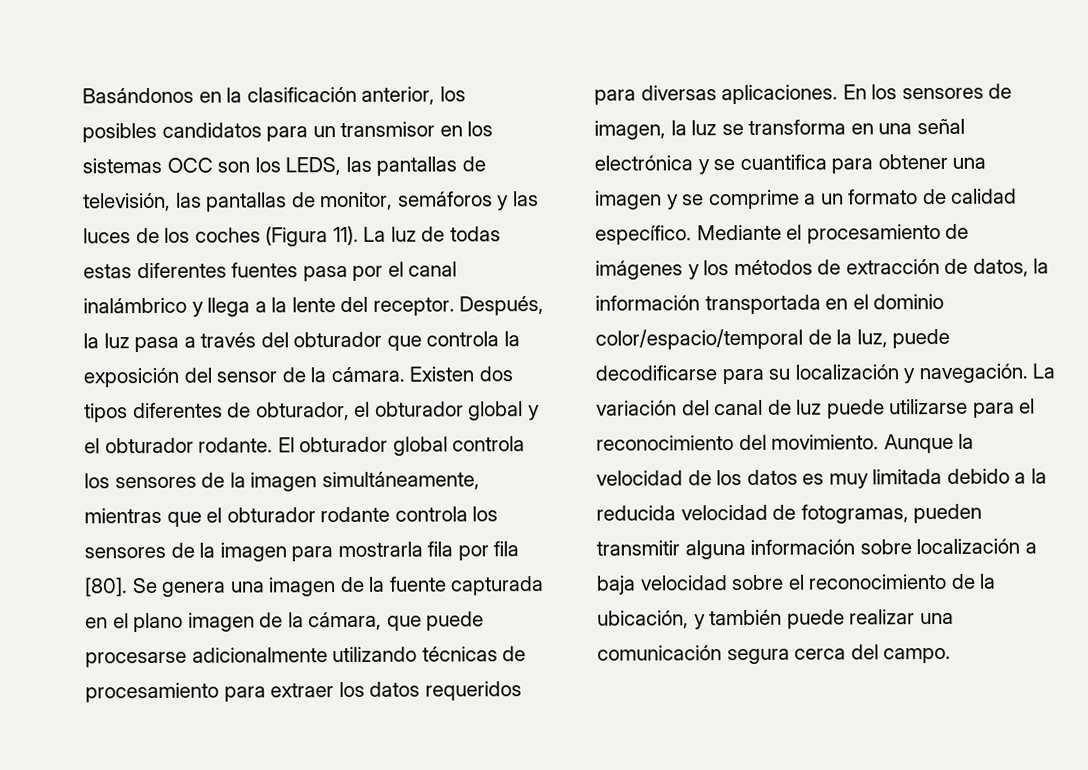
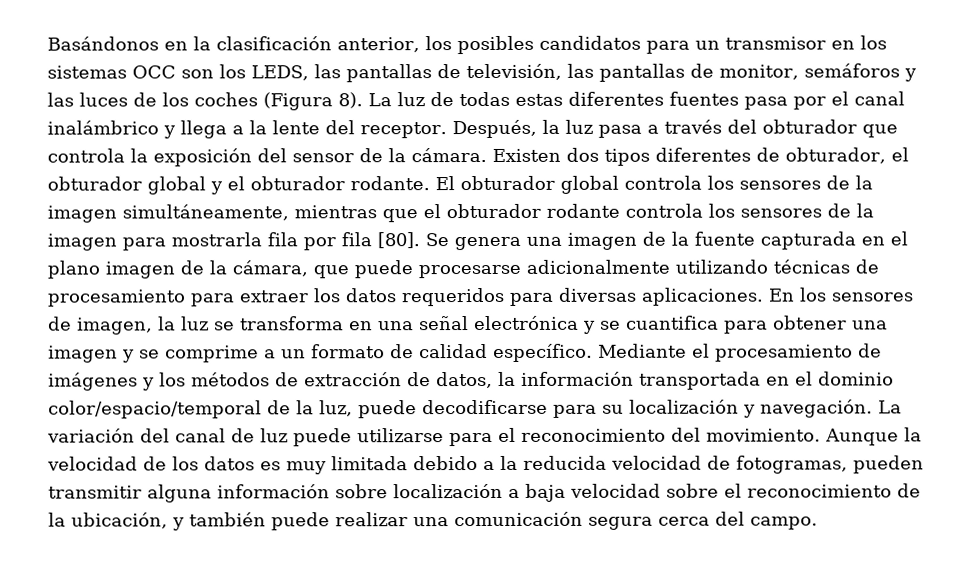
[332,225,359,246] 11). -> [338,92,363,109] 8).

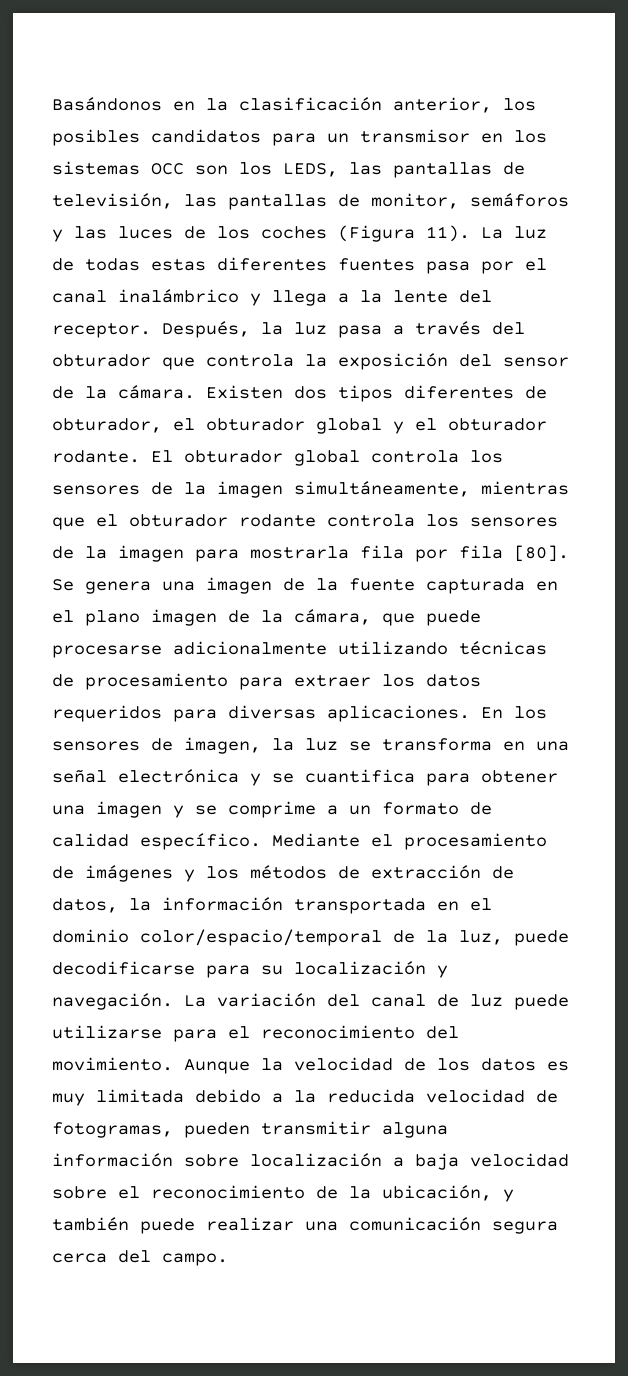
[338,92,363,109] 8). -> [426,225,470,242] 11).

